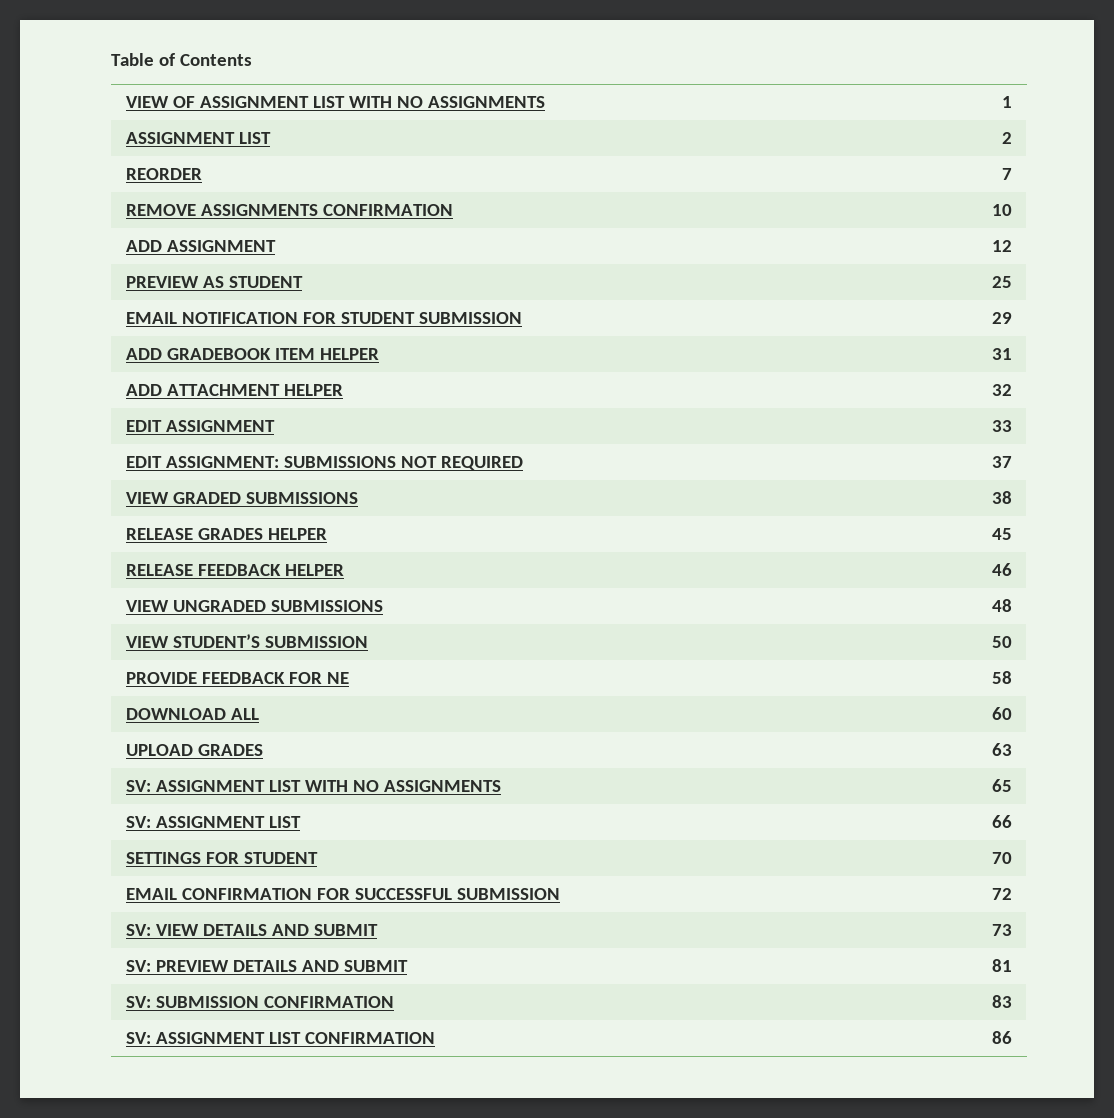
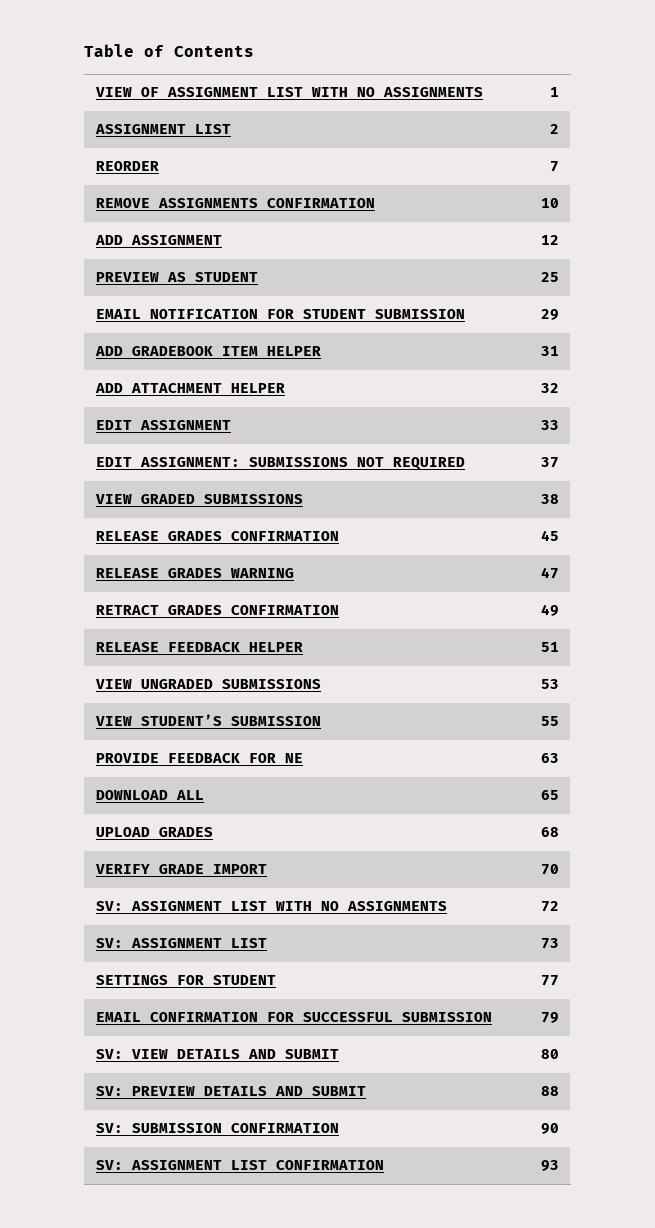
[267,528,327,540] HELPER -> [230,531,339,541] CONFIRMATION
(1013, 534) none -> [95,568,294,578] [541,567,560,579] [95,605,339,615] [541,604,560,616] // RELEASE GRADES WARNING | 47 // RETRACT GRADES CONFIRMATION | 49
[992,563,1013,576] 46 -> [541,642,560,652] 51
[992,599,1013,612] 48 -> [541,679,560,689] 53
[992,636,1013,648] 50 -> [541,716,560,726] 55
[992,671,1013,684] 58 -> [541,753,560,763] 63
[992,707,1013,720] 60 -> [541,790,560,800] 65
[992,743,1013,756] 63 -> [541,827,560,837] [95,864,267,874] [541,864,560,875] 68 // VERIFY GRADE IMPORT | 70
[992,779,1013,792] 65 -> [541,901,560,912] 72
[992,815,1013,828] 66 -> [541,938,560,949] 73
[992,852,1013,864] 70 -> [541,975,560,986] 77
[992,888,1013,900] 72 -> [541,1012,560,1023] 79
[992,924,1013,936] 73 -> [541,1049,560,1059] 80
[992,959,1013,972] 81 -> [541,1086,560,1096] 88
[992,995,1013,1008] 83 -> [541,1123,560,1134] 90
[992,1031,1013,1044] 86 -> [541,1160,560,1171] 93

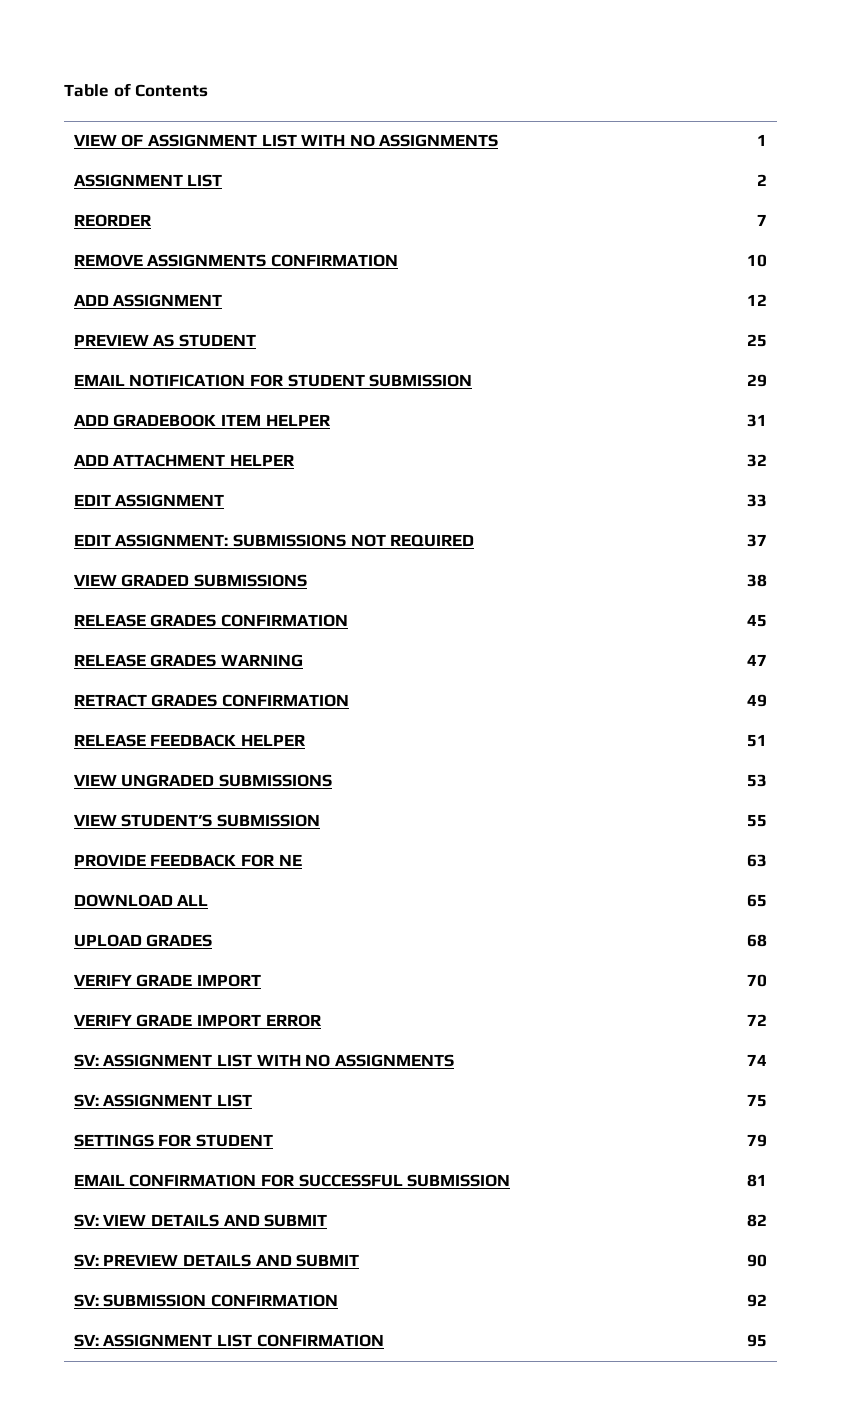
(560, 869) none -> [73,1014,321,1027] [747,1014,768,1026] // VERIFY GRADE IMPORT ERROR | 72
[541,901,560,912] 72 -> [747,1054,768,1066] 74
[541,938,560,949] 73 -> [747,1094,768,1107] 75
[541,975,560,986] 77 -> [747,1134,768,1147] 79
[541,1012,560,1023] 79 -> [747,1174,768,1187] 81
[541,1049,560,1059] 80 -> [747,1214,768,1227] 82
[541,1086,560,1096] 88 -> [747,1254,768,1267] 90
[541,1123,560,1134] 90 -> [747,1294,768,1307] 92
[541,1160,560,1171] 93 -> [747,1334,768,1347] 95

